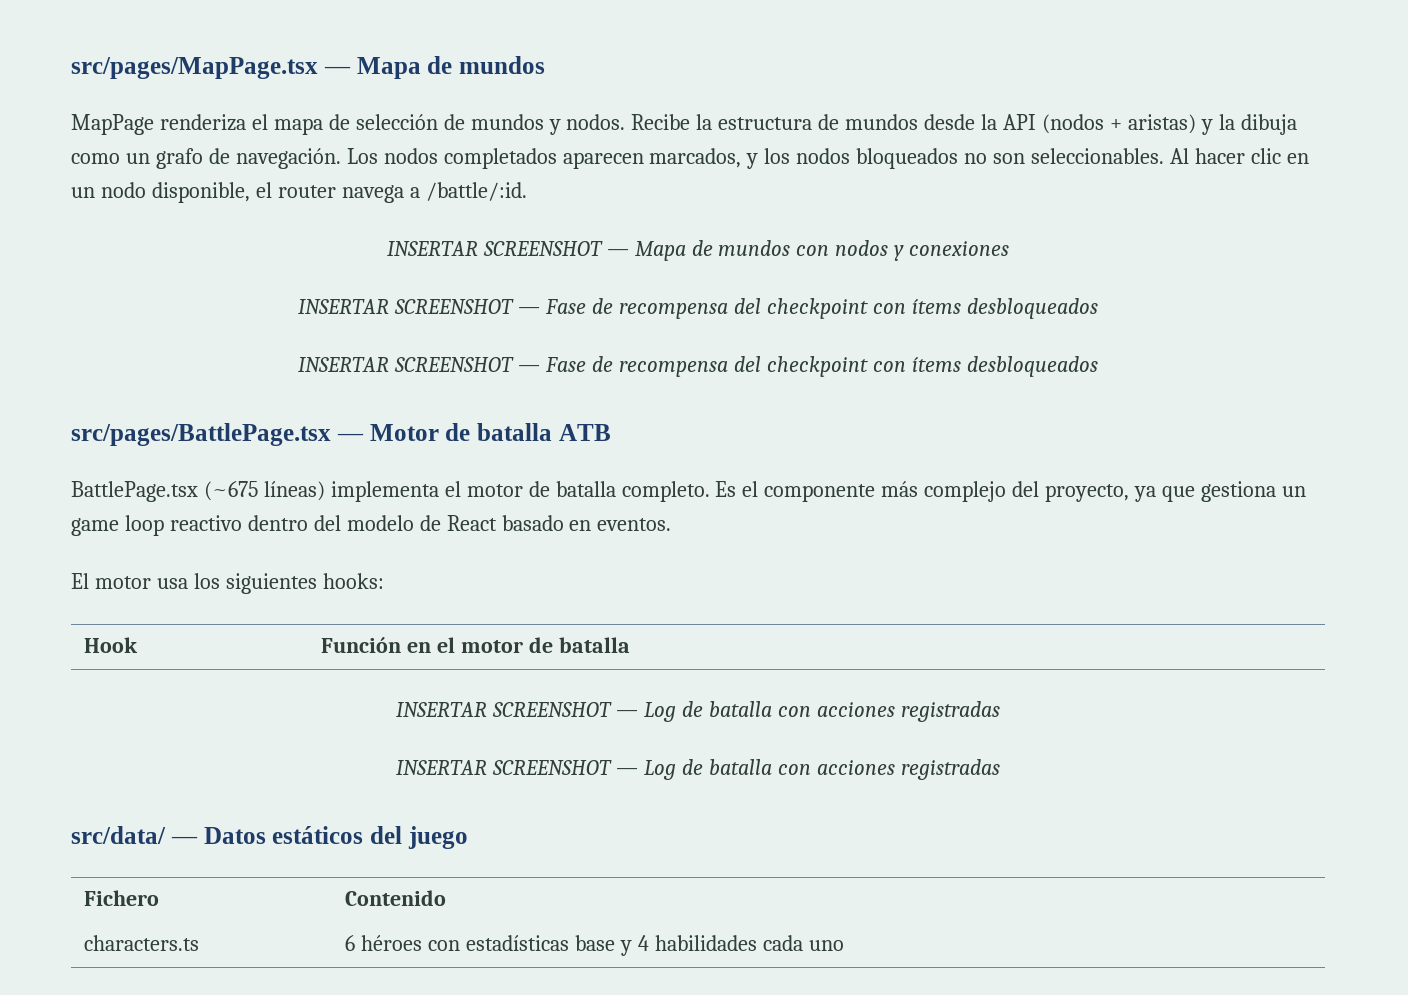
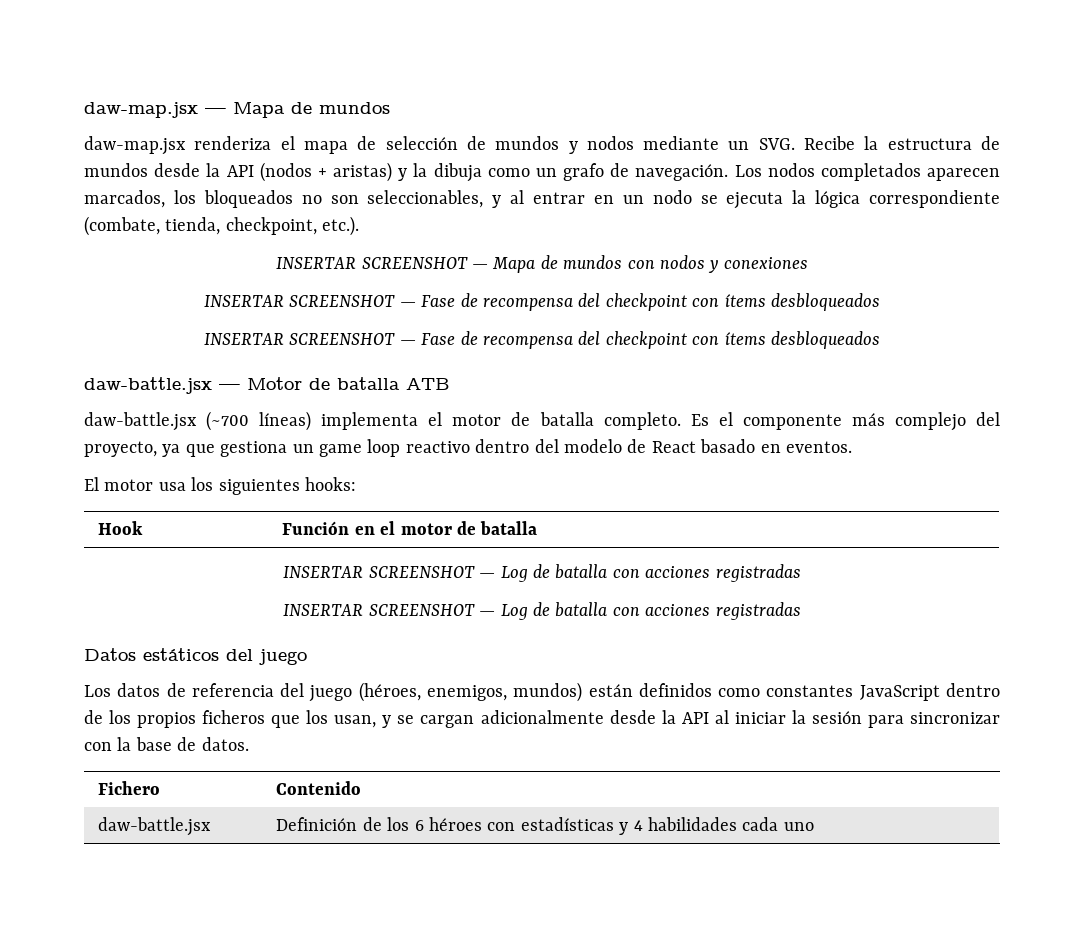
[71,57,318,79] src/pages/MapPage.tsx -> [84,102,198,118] daw-map.jsx
[71,114,154,135] MapPage -> [84,136,186,155] daw-map.jsx
[566,114,626,130] nodos. -> [586,136,795,150] nodos mediante un SVG.
[746,148,1309,169] [71,182,527,203] y los nodos bloqueados no son seleccionables. Al hacer clic en un nodo disponible, el router navega a /battle/:id. -> [173,190,1000,209] [84,216,360,236] los bloqueados no son seleccionables, y al entrar en un nodo se ejecuta la lógica correspondiente (combate, tienda, checkpoint, etc.).
[71,423,331,446] src/pages/BattlePage.tsx -> [84,377,212,394] daw-battle.jsx
[71,481,258,502] BattlePage.tsx (~675 -> [84,411,250,431] daw-battle.jsx (~700
[71,826,198,844] src/data/ — -> (801, 611) none
[84,890,160,906] [345,890,447,906] [84,935,200,951] // Fichero | Contenido // characters.ts | -> [84,682,1001,702] [84,710,1001,728] [84,737,249,751] [98,781,161,795] [276,781,362,795] [98,817,212,836] [276,817,410,831] // Los datos de referencia del juego (héroes, enemigos, mundos) están definidos como constantes JavaScript dentro de los propios ficheros que los usan, y se cargan adicionalmente desde la API al iniciar la sesión para sincronizar con la base de datos. // Fichero | Contenido // daw-battle.jsx | Definición de los
[575,935,616,951] base -> (614, 824) none

